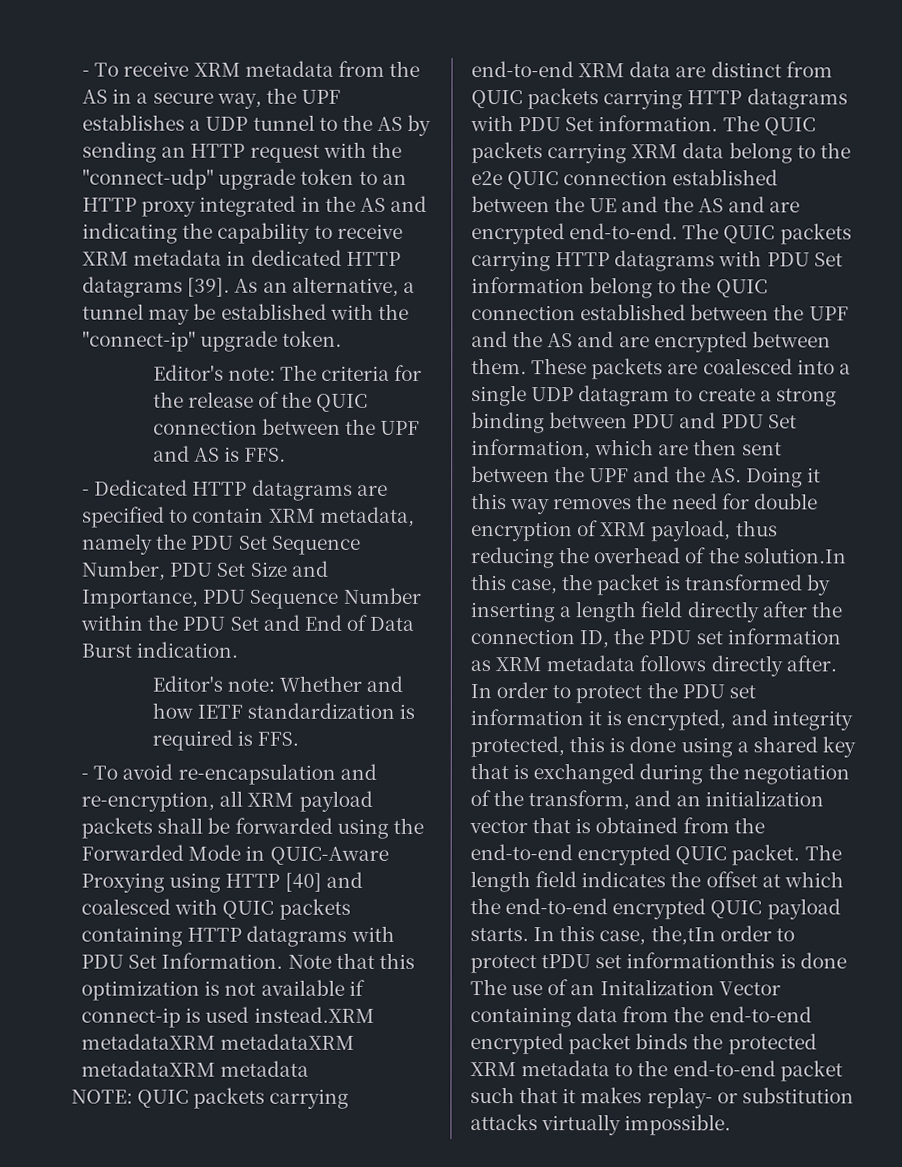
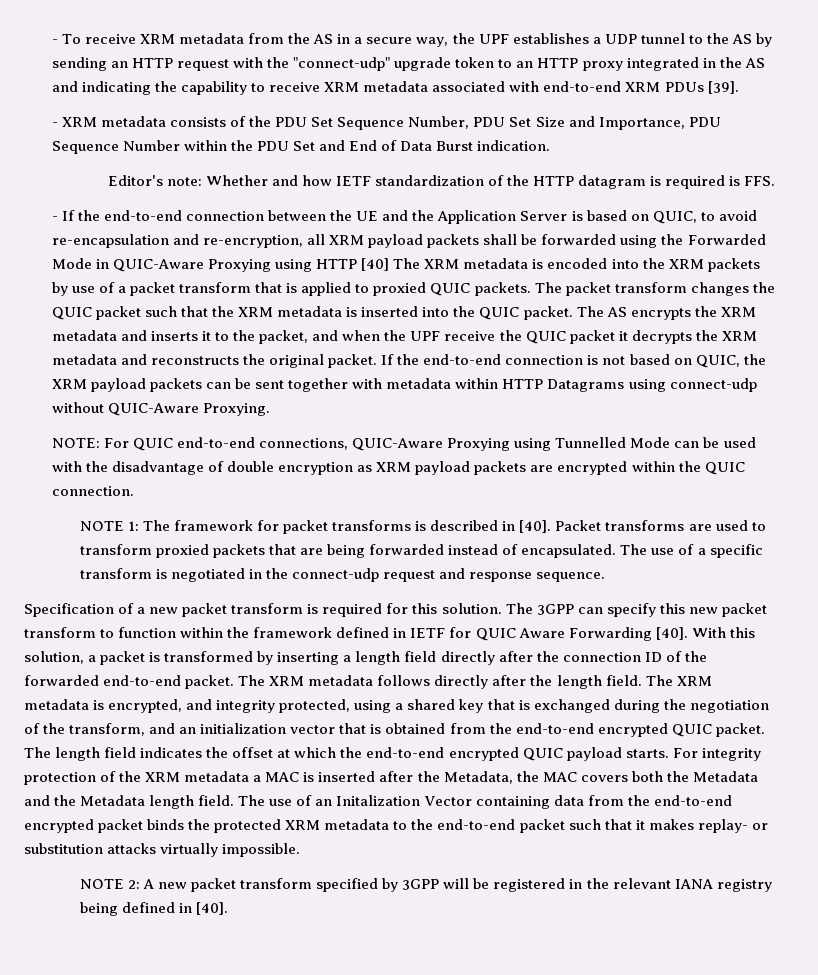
[226,249,401,266] [82,276,415,298] [82,303,409,325] [82,330,343,352] [152,364,423,381] [152,391,369,412] [152,418,420,435] [152,445,286,462] [82,479,388,501] [82,506,415,528] [82,533,154,555] in dedicated HTTP datagrams [39]. As an alternative, a tunnel may be established with the "connect-ip" upgrade token. // Editor's note: The criteria for the release of the QUIC connection between the UPF and AS is FFS. // - Dedicated HTTP datagrams are specified to contain XRM metadata, namely -> [432,81,739,94] [51,116,247,127] associated with end-to-end XRM PDUs [39]. // - XRM metadata consists of
(395, 710) none -> [488,175,647,189] of the HTTP datagram
[93,765,119,780] To -> [61,210,715,224] If the end-to-end connection between the UE and the Application Server is based on QUIC, to
[325,871,363,888] [81,898,351,920] [81,925,395,947] [81,952,415,969] [81,979,365,1001] [81,1006,375,1028] [81,1033,356,1050] [81,1060,310,1077] [70,1087,350,1109] [471,61,833,78] [471,88,848,110] [470,115,816,136] [471,142,851,164] [471,169,779,190] [471,196,800,213] [471,223,852,245] [471,250,843,272] [471,277,768,299] [471,304,849,321] [471,331,831,353] [471,358,851,380] [471,385,837,407] [471,412,797,434] [471,439,782,460] [471,466,821,488] [471,493,818,515] [471,520,778,542] [471,547,847,569] [470,574,594,595] and coalesced with QUIC packets containing HTTP datagrams with PDU Set Information. Note that this optimization is not available if connect-ip is used instead.XRM metadataXRM metadataXRM metadataXRM metadata // NOTE: QUIC packets carrying end-to-end XRM data are distinct from QUIC packets carrying HTTP datagrams with PDU Set information. The QUIC packets carrying XRM data belong to the e2e QUIC connection established between the UE and the AS and are encrypted end-to-end. The QUIC packets carrying HTTP datagrams with PDU Set information belong to the QUIC connection established between the UPF and the AS and are encrypted between them. These packets are coalesced into a single UDP datagram to create a strong binding between PDU and PDU Set information, which are then sent between the UPF and the AS. Doing it this way removes the need for double encryption of XRM payload, thus reducing the overhead of the solution.In this case, the -> [393,258,760,272] [51,282,775,296] [51,306,756,320] [51,330,757,344] [51,354,766,368] [51,378,757,392] [51,402,271,416] [51,437,756,451] [51,461,745,475] [51,486,134,496] [79,520,766,534] [79,544,763,558] [79,568,606,582] [24,603,767,617] [24,627,755,641] [24,651,97,664] The XRM metadata is encoded into the XRM packets by use of a packet transform that is applied to proxied QUIC packets. The packet transform changes the QUIC packet such that the XRM metadata is inserted into the QUIC packet. The AS encrypts the XRM metadata and inserts it to the packet, and when the UPF receive the QUIC packet it decrypts the XRM metadata and reconstructs the original packet. If the end-to-end connection is not based on QUIC, the XRM payload packets can be sent together with metadata within HTTP Datagrams using connect-udp without QUIC-Aware Proxying. // NOTE: For QUIC end-to-end connections, QUIC-Aware Proxying using Tunnelled Mode can be used with the disadvantage of double encryption as XRM payload packets are encrypted within the QUIC connection. // NOTE 1: The framework for packet transforms is described in [40]. Packet transforms are used to transform proxied packets that are being forwarded instead of encapsulated. The use of a specific transform is negotiated in the connect-udp request and response sequence. // Specification of a new packet transform is required for this solution. The 3GPP can specify this new packet transform to function within the framework defined in IETF for QUIC Aware Forwarding [40]. With this solution, a
[579,628,841,649] [470,655,837,677] [470,682,756,704] [470,709,603,726] ID, the PDU set information as XRM metadata follows directly after. In order to protect the PDU set information it -> [644,651,707,662] [24,675,712,689] [24,699,89,710] ID of the forwarded end-to-end packet. The XRM metadata follows directly after the length field. The XRM metadata
[569,736,677,753] this is done -> (351, 706) none
[533,925,795,946] [470,952,847,974] In this case, the,tIn order to protect tPDU set informationthis is done -> [672,748,761,761] [24,771,758,785] [24,795,235,809] For integrity protection of the XRM metadata a MAC is inserted after the Metadata, the MAC covers both the Metadata and the Metadata length field.
(732, 1125) none -> [79,878,772,892] [79,902,228,916] // NOTE 2: A new packet transform specified by 3GPP will be registered in the relevant IANA registry being defined in [40].

